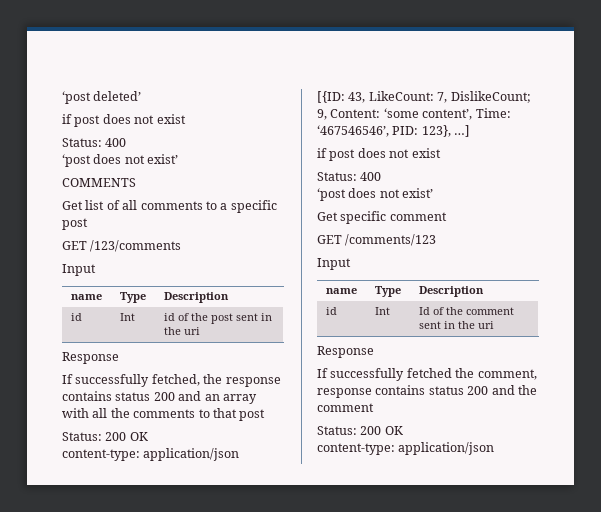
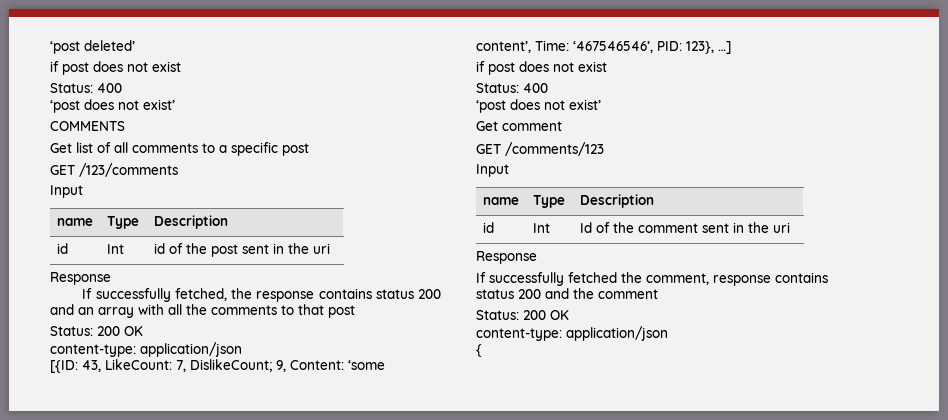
[340,211,387,224] specific -> (498, 126) none
(495, 448) none -> [476,344,482,357] // {

